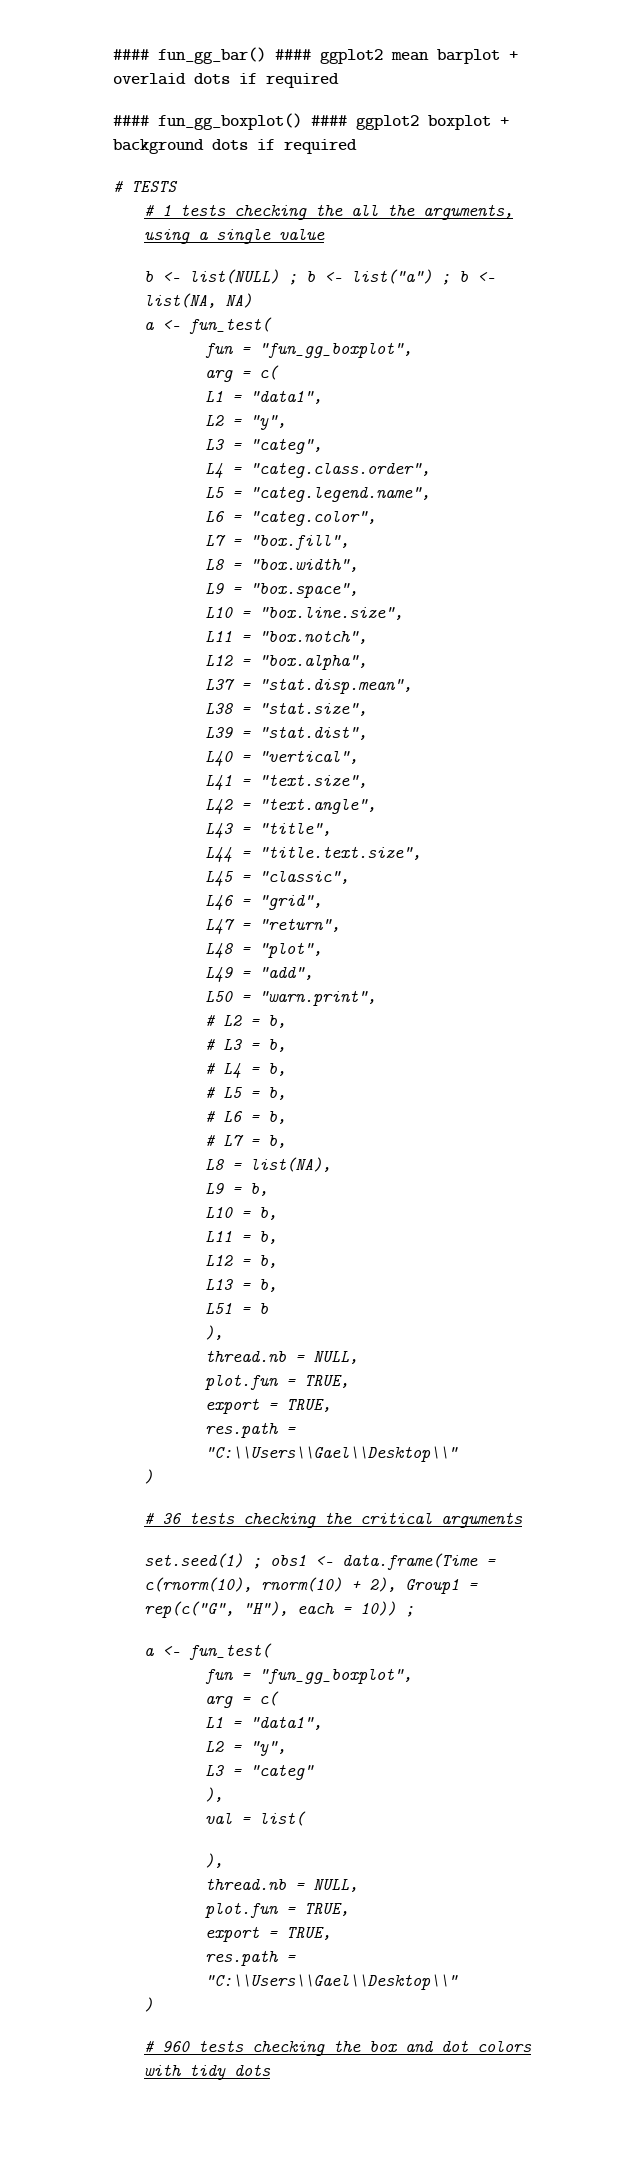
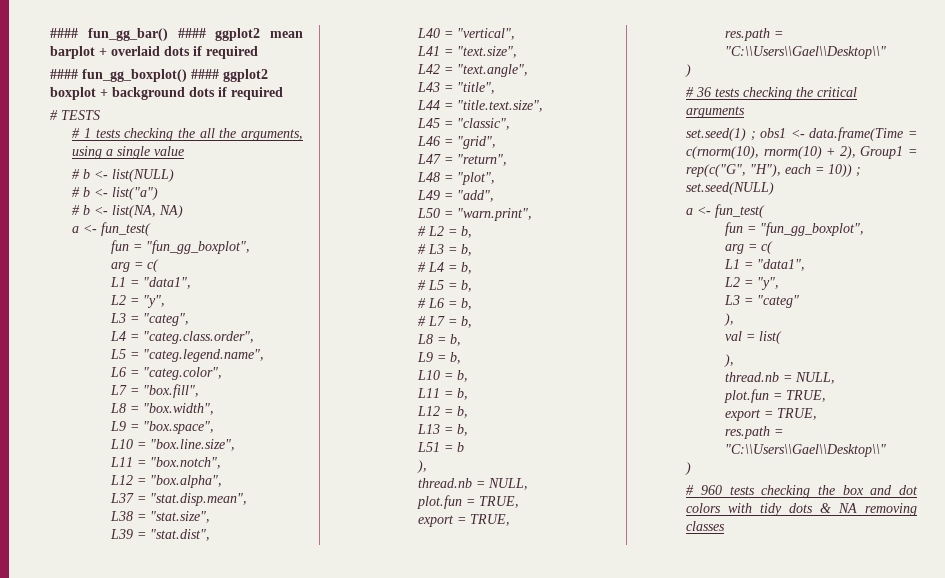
(325, 234) none -> [72,169,81,179] #
[287,274,297,285] ; -> [72,187,81,197] // #
[440,274,450,285] ; -> [72,205,81,215] // #
[250,1157,332,1172] list(NA), -> [449,334,461,346] b,
(414, 1611) none -> [686,182,775,195] set.seed(NULL)
(271, 2070) none -> [820,503,917,516] [686,521,726,531] & NA removing classes

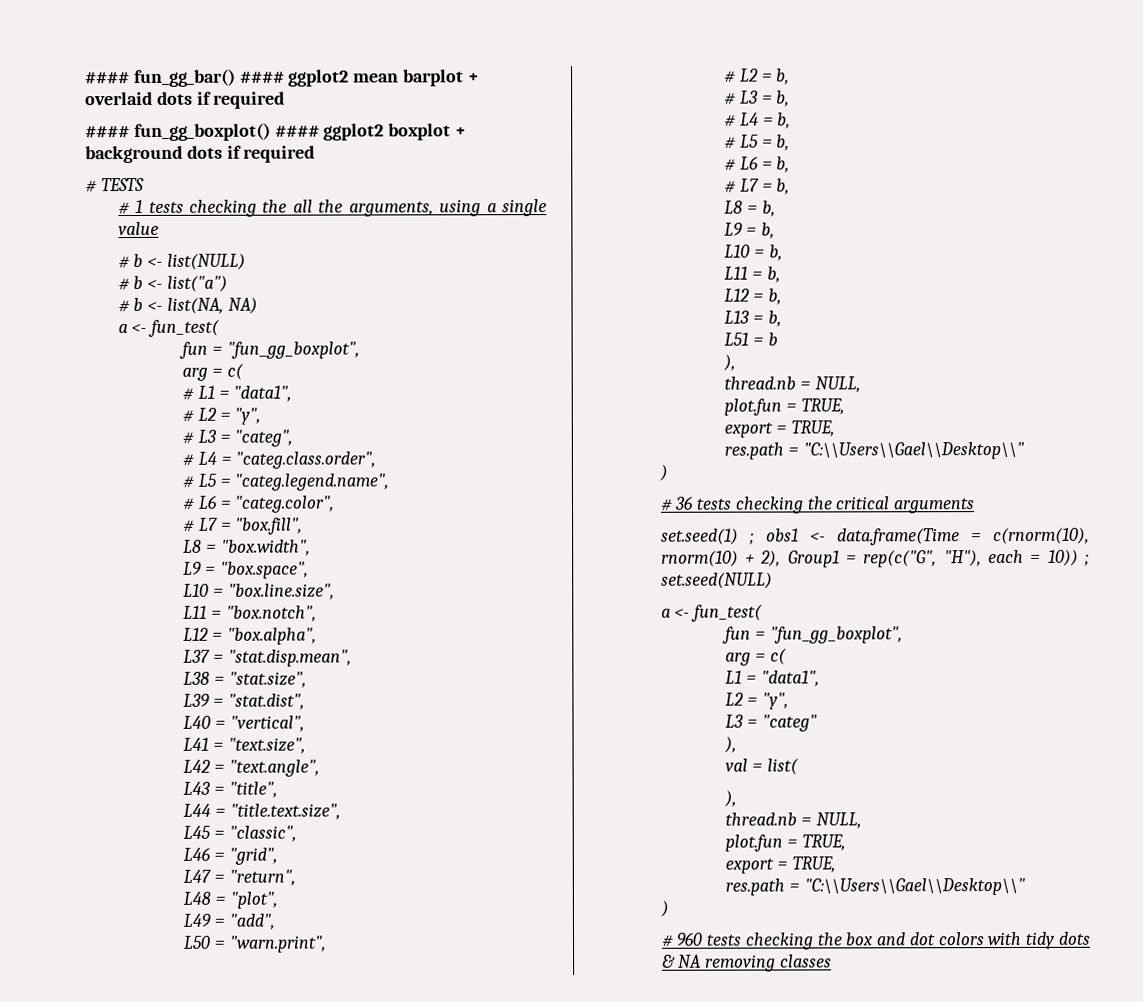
[109,277,191,289] [109,295,165,308] L1 = "data1", // L2 = "y", // -> [182,385,293,402] [182,407,262,425] [182,431,195,444] # L1 = "data1", // # L2 = "y", // #
(189, 319) none -> [182,453,195,466] #
(254, 337) none -> [182,475,195,488] #
(264, 355) none -> [182,497,196,510] #
(222, 373) none -> [183,519,196,532] #

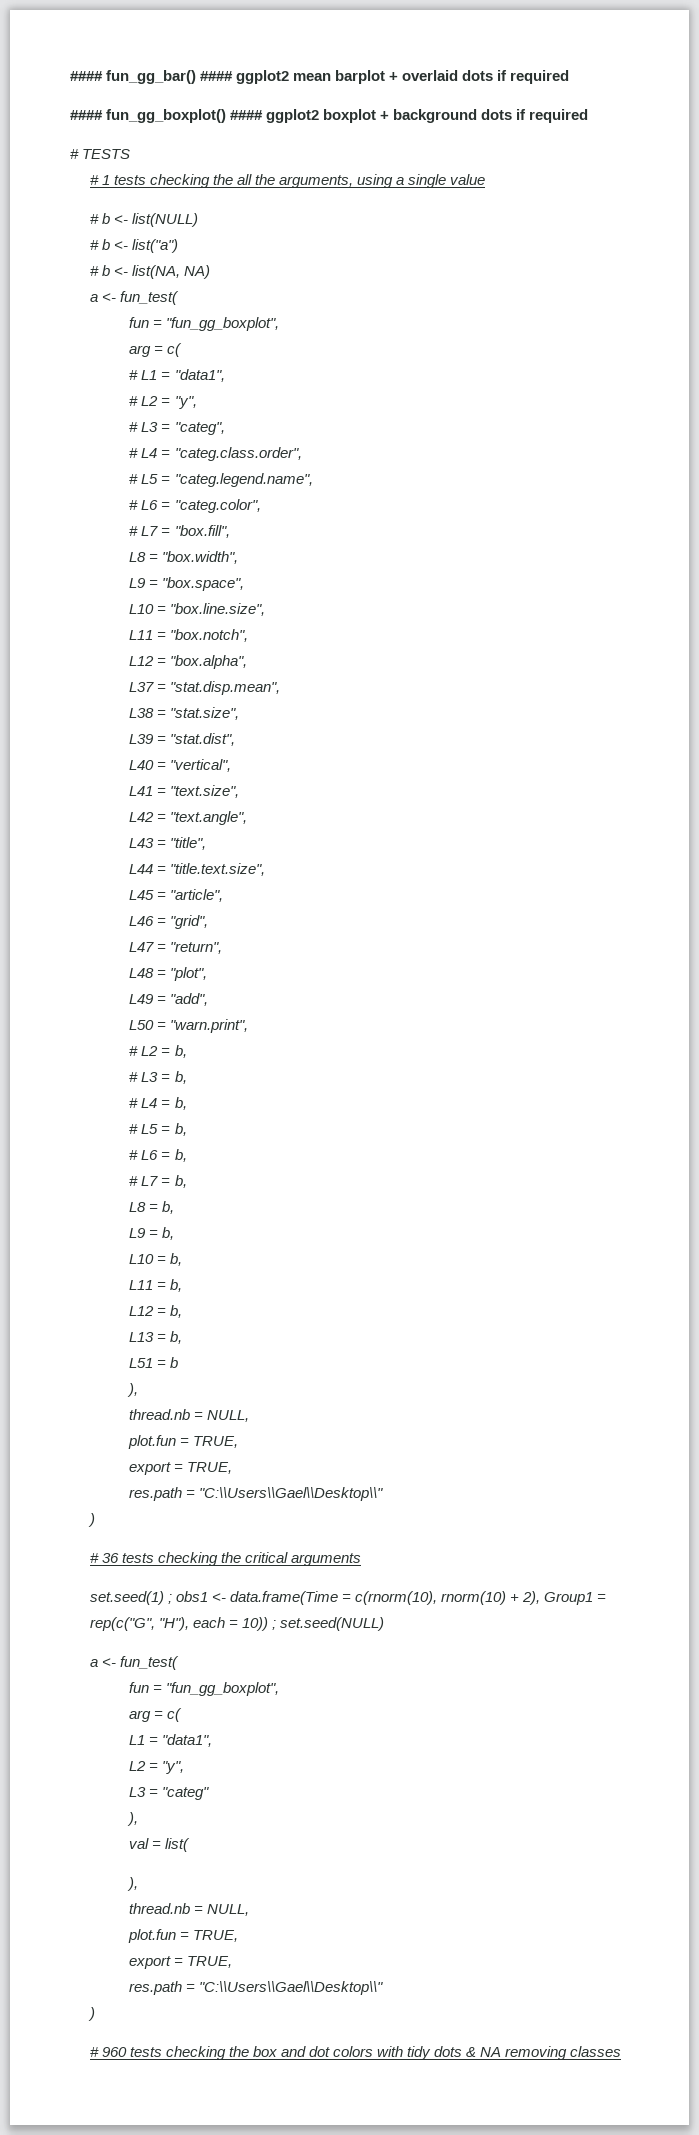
[228,825,297,842] "classic", -> [170,889,224,902] "article",

